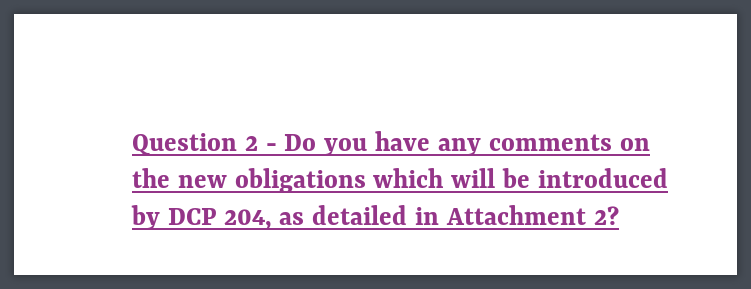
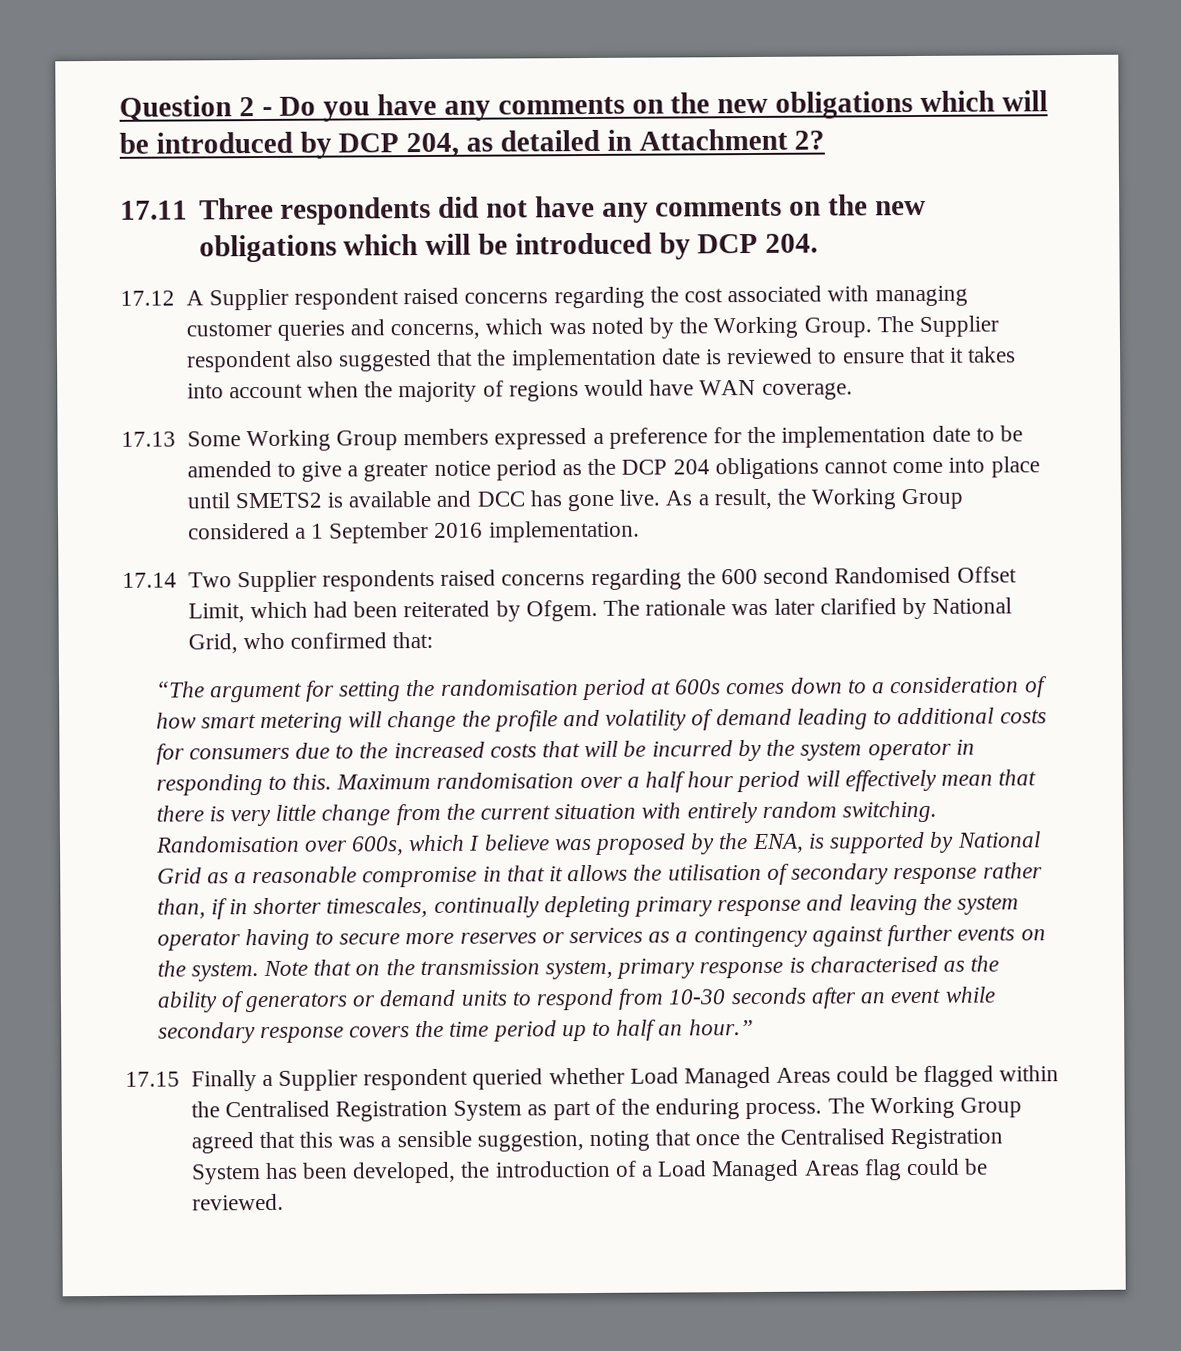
(619, 215) none -> [120,194,926,225] [198,232,819,263] [120,285,968,311] [185,315,1000,341] [186,346,1017,373] [186,379,853,403] [121,425,1024,452] [186,456,1040,482] [186,488,964,512] [187,520,640,544] [122,566,1017,593] [187,597,1013,623] [187,631,434,654] [155,676,1048,703] [155,707,1047,734] [155,739,975,765] [155,769,1037,796] [155,800,938,827] [154,831,1041,856] [156,862,1043,888] [156,893,1020,920] [156,924,1046,951] [156,955,1000,982] [156,986,996,1013] [157,1019,754,1044] [125,1065,1060,1092] [190,1096,1023,1122] [190,1128,1004,1154] [190,1158,989,1185] [191,1193,284,1211] // 17.11 Three respondents did not have any comments on the new obligations which will be introduced by DCP 204. // 17.12 A Supplier respondent raised concerns regarding the cost associated with managing customer queries and concerns, which was noted by the Working Group. The Supplier respondent also suggested that the implementation date is reviewed to ensure that it takes into account when the majority of regions would have WAN coverage. // 17.13 Some Working Group members expressed a preference for the implementation date to be amended to give a greater notice period as the DCP 204 obligations cannot come into place until SMETS2 is available and DCC has gone live. As a result, the Working Group considered a 1 September 2016 implementation. // 17.14 Two Supplier respondents raised concerns regarding the 600 second Randomised Offset Limit, which had been reiterated by Ofgem. The rationale was later clarified by National Grid, who confirmed that: // “The argument for setting the randomisation period at 600s comes down to a consideration of how smart metering will change the profile and volatility of demand leading to additional costs for consumers due to the increased costs that will be incurred by the system operator in responding to this. Maximum randomisation over a half hour period will effectively mean that there is very little change from the current situation with entirely random switching. Randomisation over 600s, which I believe was proposed by the ENA, is supported by National Grid as a reasonable compromise in that it allows the utilisation of secondary response rather than, if in shorter timescales, continually depleting primary response and leaving the system operator having to secure more reserves or services as a contingency against further events on the system. Note that on the transmission system, primary response is characterised as the ability of generators or demand units to respond from 10-30 seconds after an event while secondary response covers the time period up to half an hour.” // 17.15 Finally a Supplier respondent queried whether Load Managed Areas could be flagged within the Centralised Registration System as part of the enduring process. The Working Group agreed that this was a sensible suggestion, noting that once the Centralised Registration System has been developed, the introduction of a Load Managed Areas flag could be reviewed.

